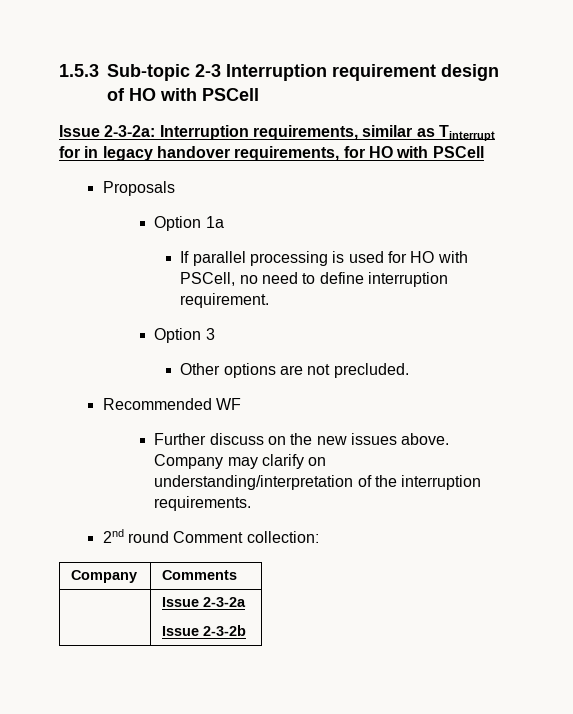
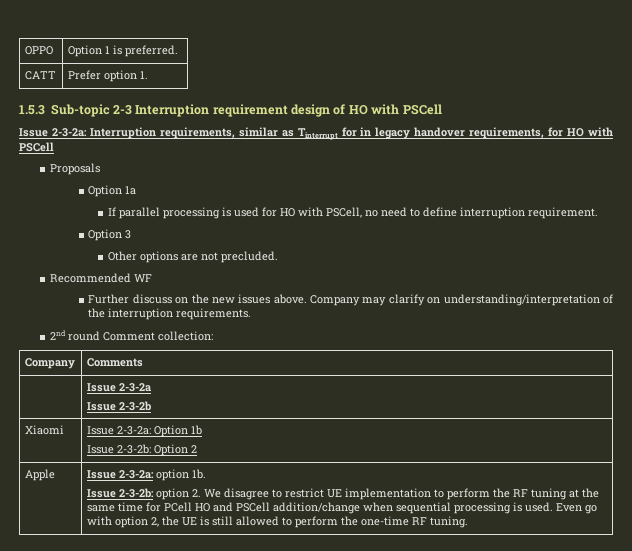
(59, 70) none -> [24,46,53,55] [67,45,178,57] [24,71,56,80] [67,70,148,82] OPPO | Option 1 is preferred. // CATT | Prefer option 1. //
(247, 630) none -> [24,425,64,435] [86,425,202,437] [86,444,197,456] [24,469,55,481] [86,469,206,481] [86,488,599,500] [86,502,597,514] [86,516,468,528] // Xiaomi | Issue 2-3-2a: Option 1b // Issue 2-3-2b: Option 2 // Apple | Issue 2-3-2a: option 1b. // Issue 2-3-2b: option 2. We disagree to restrict UE implementation to perform the RF tuning at the same time for PCell HO and PSCell addition/change when sequential processing is used. Even go with option 2, the UE is still allowed to perform the one-time RF tuning.

